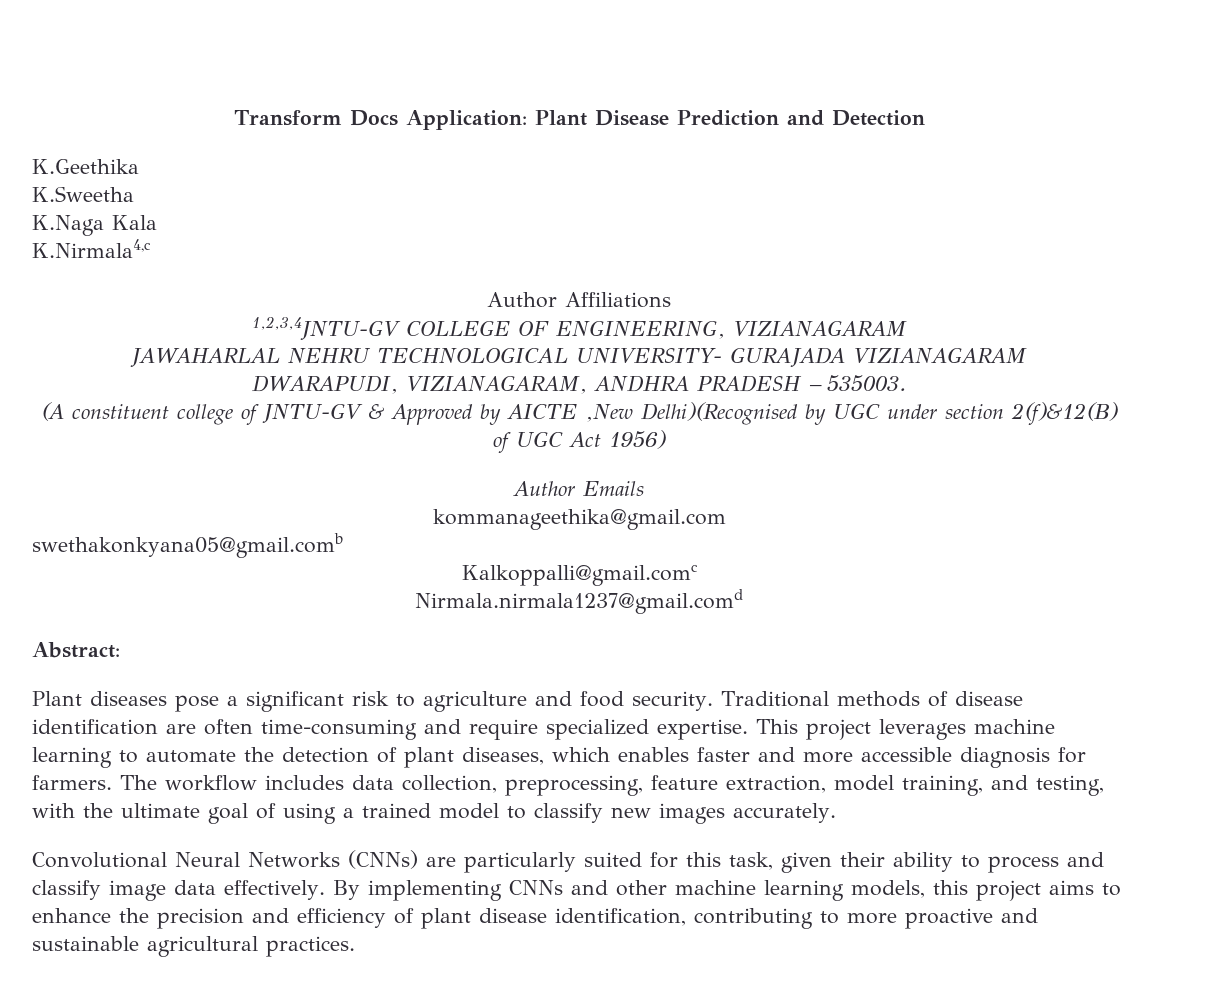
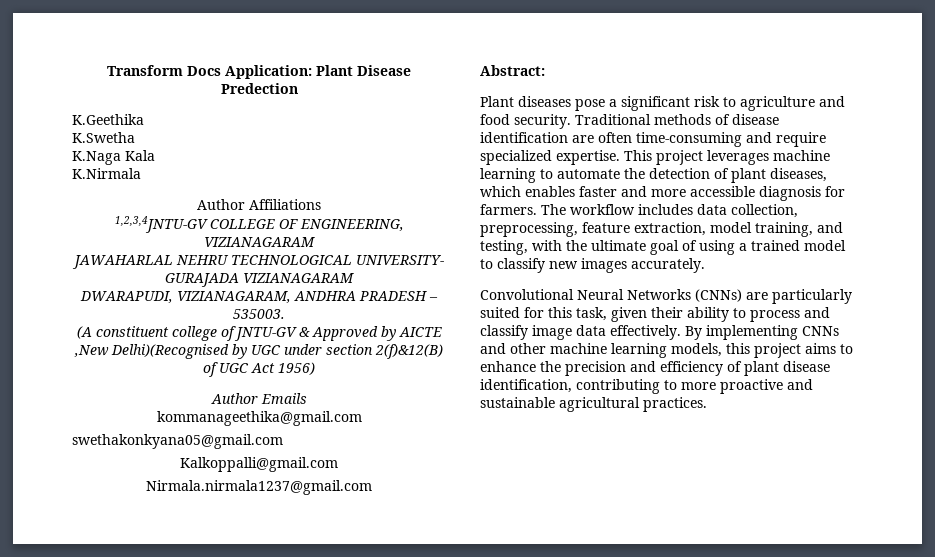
[676,110,925,126] Prediction and Detection -> [220,83,298,94] Predection
[32,186,134,202] K.Sweetha -> [72,132,135,143] K.Swetha
[32,239,151,258] K.Nirmala4,c -> [72,168,141,179] K.Nirmala
[32,533,343,558] [461,564,698,586] [415,589,743,614] swethakonkyana05@gmail.comb // Kalkoppalli@gmail.comc // Nirmala.nirmala1237@gmail.comd -> [72,434,283,449] [180,457,338,472] [146,480,372,495] swethakonkyana05@gmail.com // Kalkoppalli@gmail.com // Nirmala.nirmala1237@gmail.com

